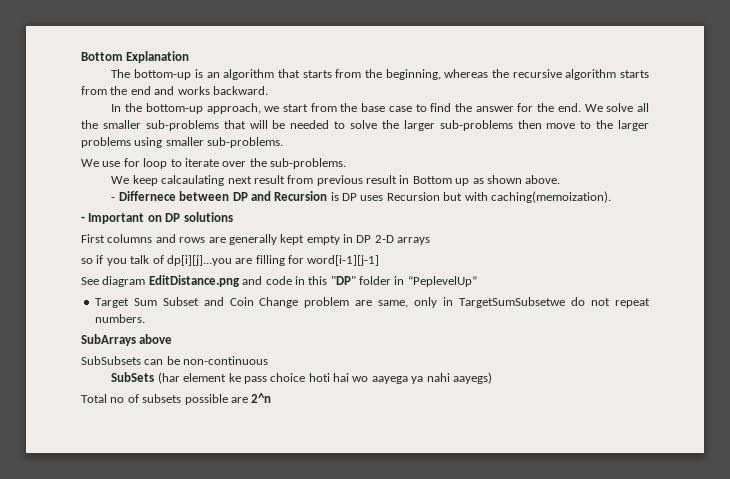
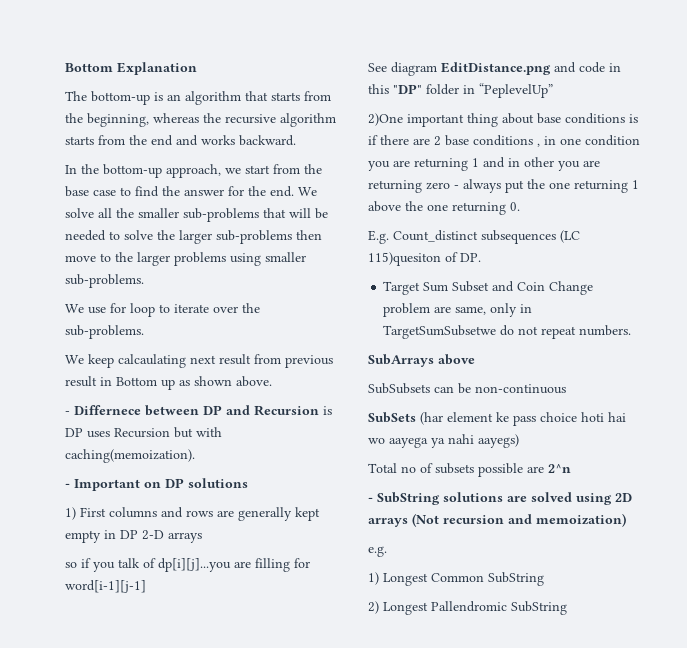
(233, 217) none -> [65,507,76,520] 1)
(477, 281) none -> [368,113,638,127] [368,135,640,147] [368,157,600,171] [368,179,639,193] [368,201,520,215] [368,230,580,244] [368,252,481,266] // 2)One important thing about base conditions is if there are 2 base conditions , in one condition you are returning 1 and in other you are returning zero - always put the one returning 1 above the one returning 0. // E.g. Count_distinct subsequences (LC 115)quesiton of DP.
(272, 398) none -> [368,492,632,505] [368,513,626,527] [368,546,387,557] [368,572,544,586] [368,601,567,615] // - SubString solutions are solved using 2D arrays (Not recursion and memoization) // e.g. // 1) Longest Common SubString // 2) Longest Pallendromic SubString

